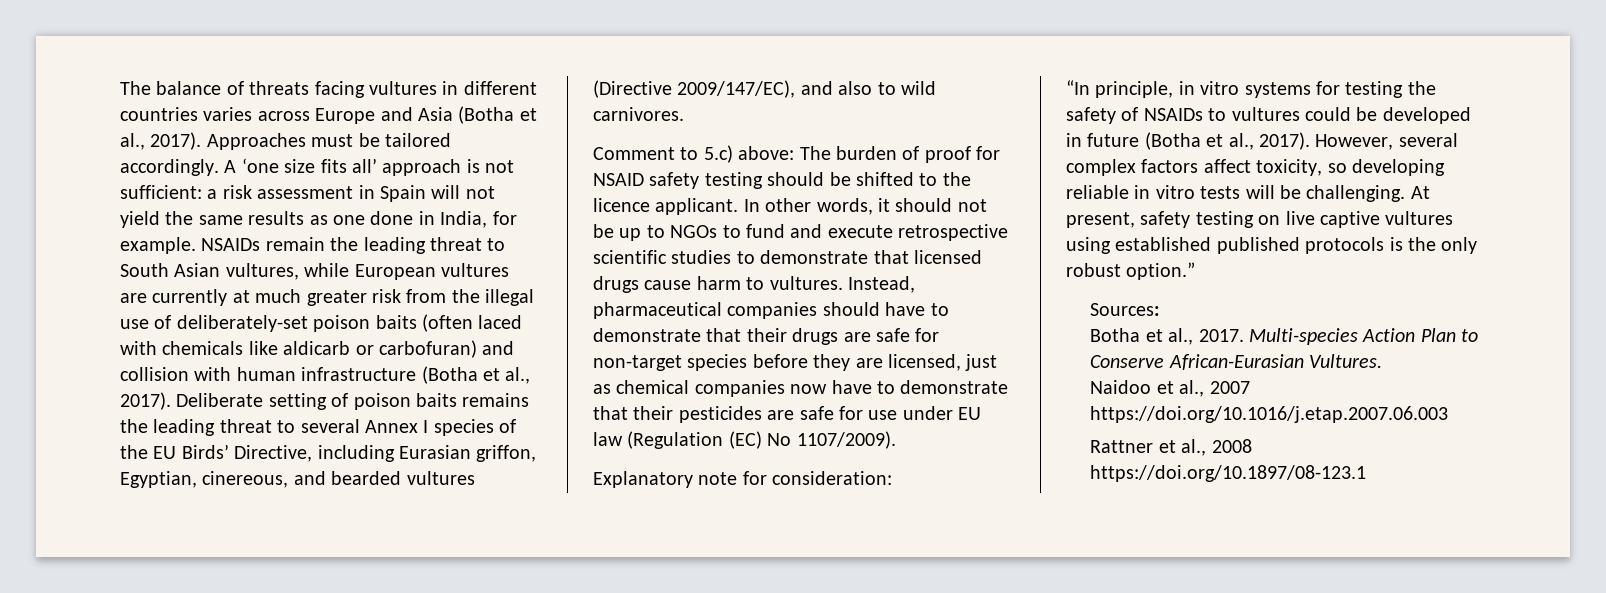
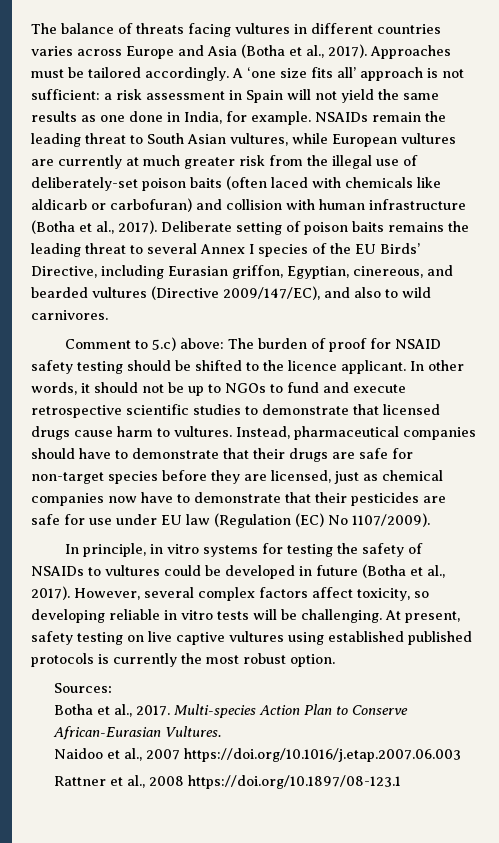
[593,471,893,488] [1066,80,1090,95] Explanatory note for consideration: // “In -> [65,544,80,554] In
[1408,237,1478,254] [1066,262,1196,280] the only robust option.” -> [113,653,335,667] currently the most robust option.

